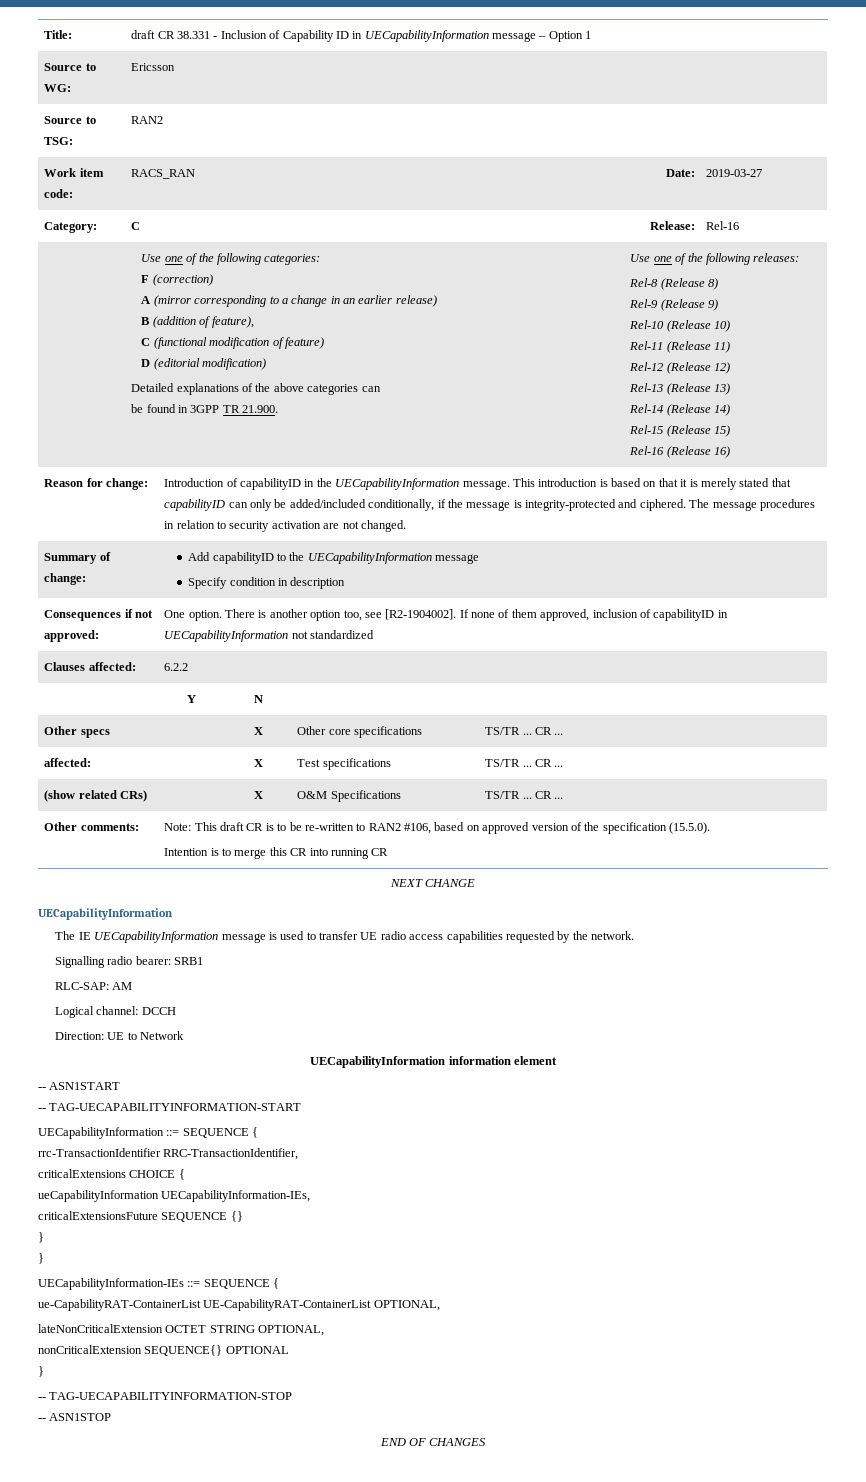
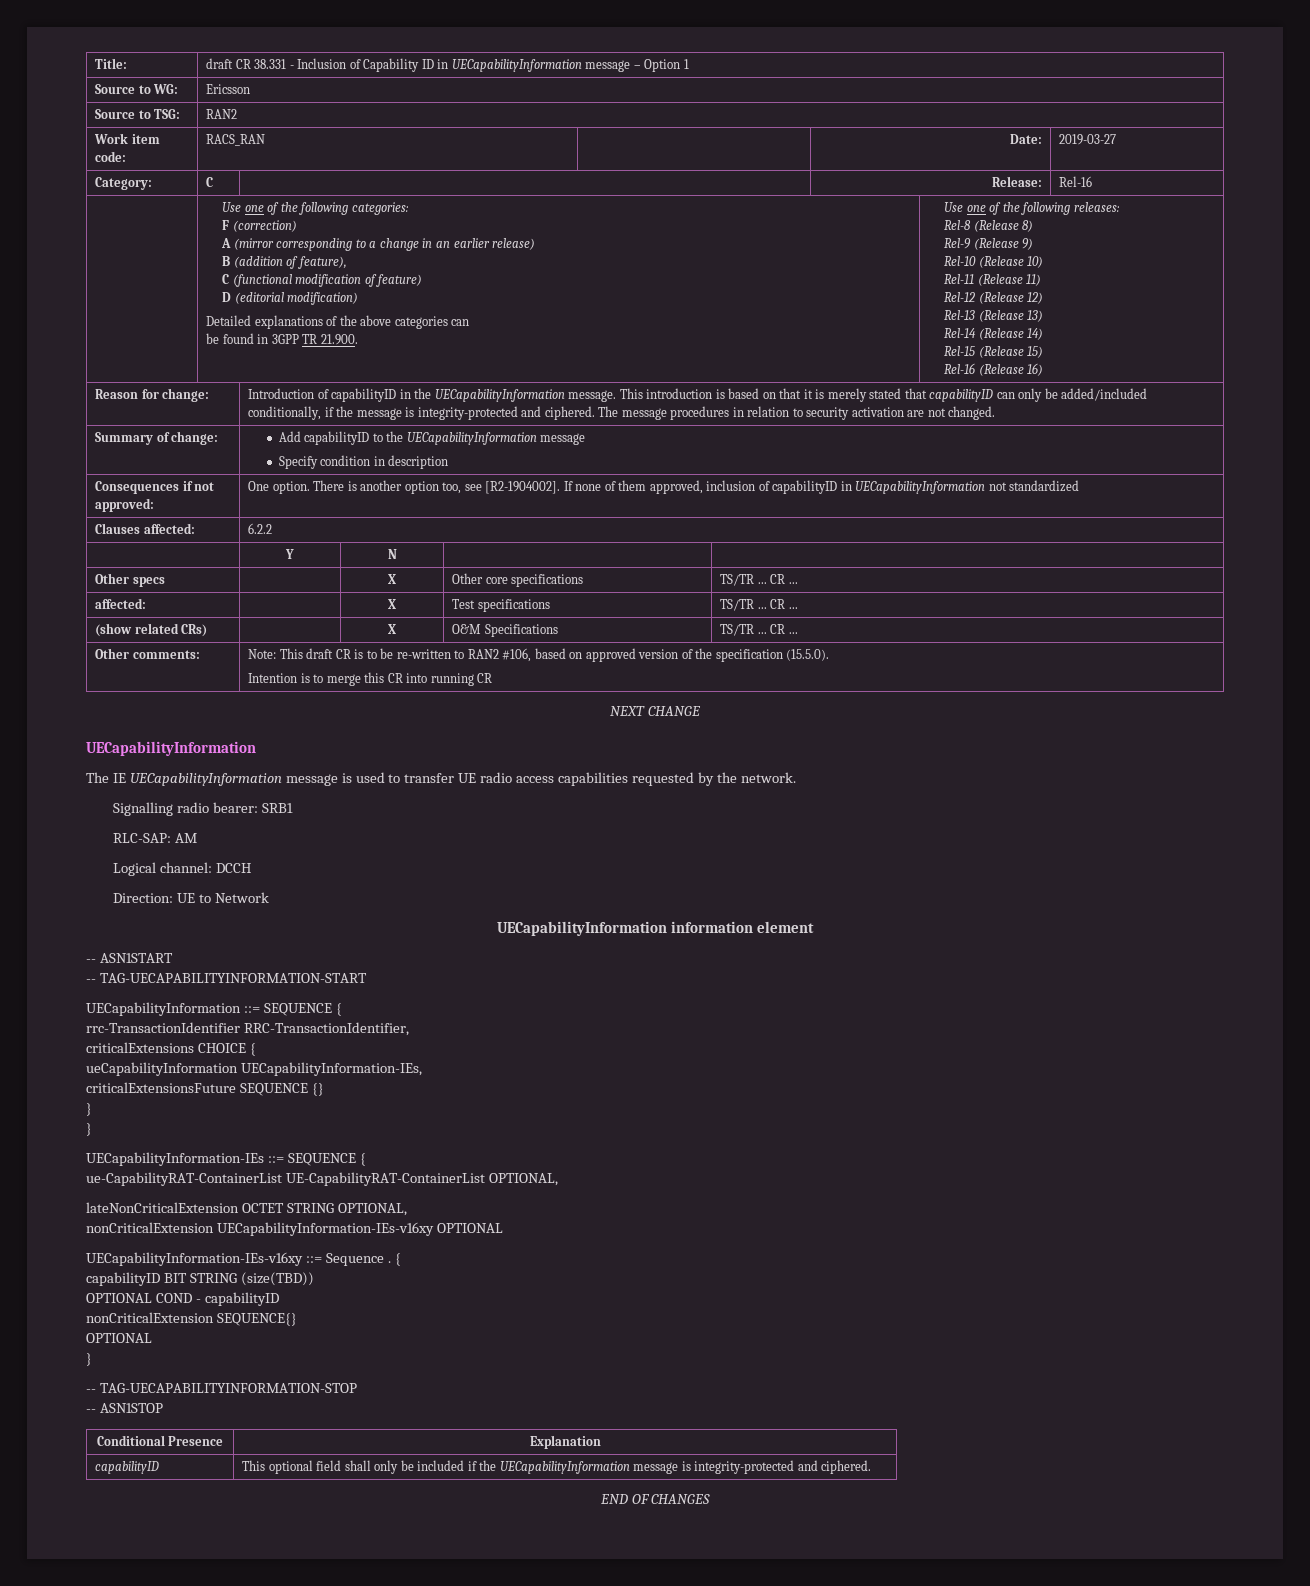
(325, 1330) none -> [86,1222,503,1236] [86,1252,401,1266] [86,1272,314,1286] [86,1292,279,1306] // nonCriticalExtension UECapabilityInformation-IEs-v16xy OPTIONAL // UECapabilityInformation-IEs-v16xy ::= Sequence . { // capabilityID BIT STRING (size(TBD)) // OPTIONAL COND - capabilityID
(223, 1350) none -> (297, 1319) //
(112, 1417) none -> [96,1435,224,1446] [529,1435,601,1449] [95,1461,160,1474] [242,1460,872,1474] // Conditional Presence | Explanation // capabilityID | This optional field shall only be included if the UECapabilityInformation message is integrity-protected and ciphered.

